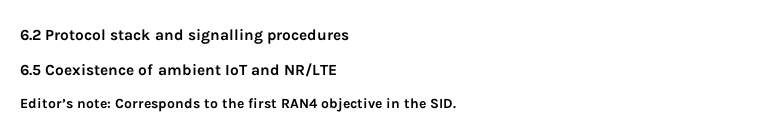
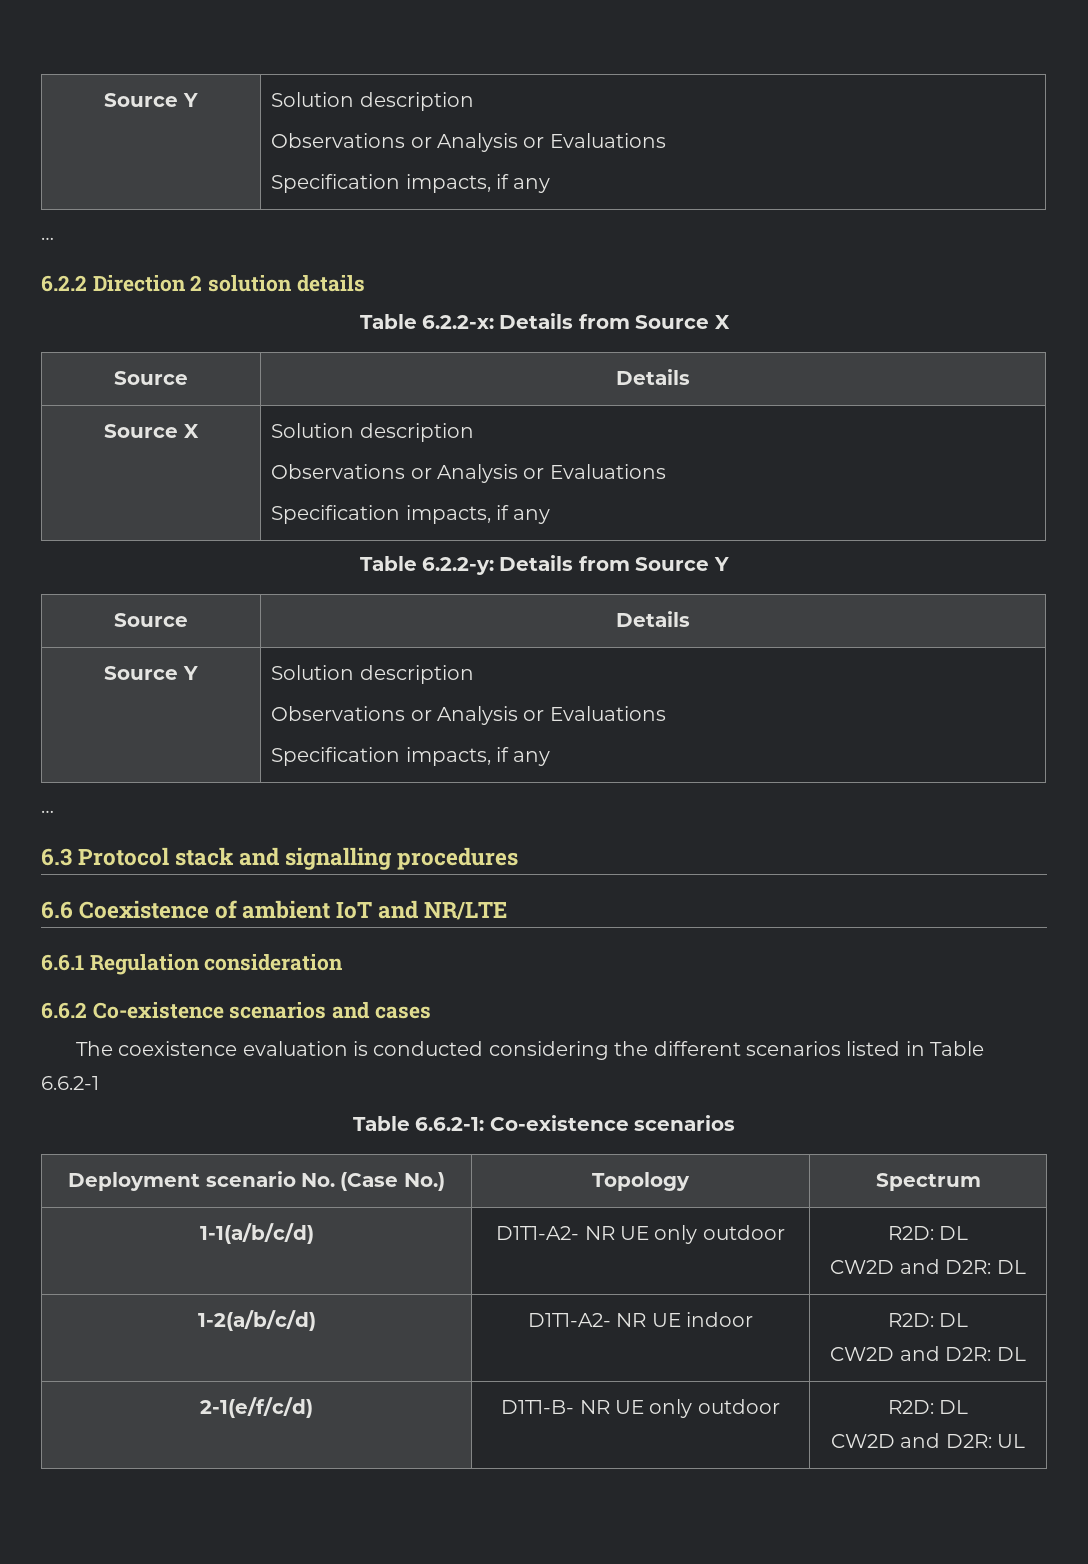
[20,29,41,41] 6.2 -> [104,93,198,107] [271,92,474,111] [271,133,666,152] [271,174,551,193] [41,237,54,240] [41,275,365,292] [359,313,730,329] [114,371,188,385] [616,369,690,385] [104,424,199,438] [271,423,474,442] [271,464,666,483] [271,505,551,524] [359,555,729,575] [114,613,188,627] [616,611,690,627] [104,666,198,680] [271,665,474,684] [271,706,666,725] [271,747,551,766] [41,810,54,813] [41,848,72,866] Source Y | Solution description // Observations or Analysis or Evaluations // Specification impacts, if any // … // 6.2.2 Direction 2 solution details // Table 6.2.2-x: Details from Source X // Source | Details // Source X | Solution description // Observations or Analysis or Evaluations // Specification impacts, if any // Table 6.2.2-y: Details from Source Y // Source | Details // Source Y | Solution description // Observations or Analysis or Evaluations // Specification impacts, if any // … // 6.3
[20,64,41,76] 6.5 -> [41,901,73,919] 6.6
[20,98,456,112] Editor’s note: Corresponds to the first RAN4 objective in the SID. -> [41,954,344,975] [41,1002,431,1019] [75,1041,985,1060] [41,1076,99,1090] [352,1115,736,1131] [68,1171,445,1191] [592,1172,690,1191] [875,1173,981,1191] [199,1223,314,1244] [496,1225,785,1244] [887,1226,969,1240] [830,1259,1026,1274] [197,1310,316,1331] [527,1312,754,1327] [887,1313,969,1327] [830,1346,1026,1361] [200,1397,313,1418] [501,1399,780,1418] [887,1400,969,1414] [830,1433,1026,1448] 6.6.1 Regulation consideration // 6.6.2 Co-existence scenarios and cases // The coexistence evaluation is conducted considering the different scenarios listed in Table 6.6.2-1 // Table 6.6.2-1: Co-existence scenarios // Deployment scenario No. (Case No.) | Topology | Spectrum // 1-1(a/b/c/d) | D1T1-A2- NR UE only outdoor | R2D: DL // CW2D and D2R: DL // 1-2(a/b/c/d) | D1T1-A2- NR UE indoor | R2D: DL // CW2D and D2R: DL // 2-1(e/f/c/d) | D1T1-B- NR UE only outdoor | R2D: DL // CW2D and D2R: UL

